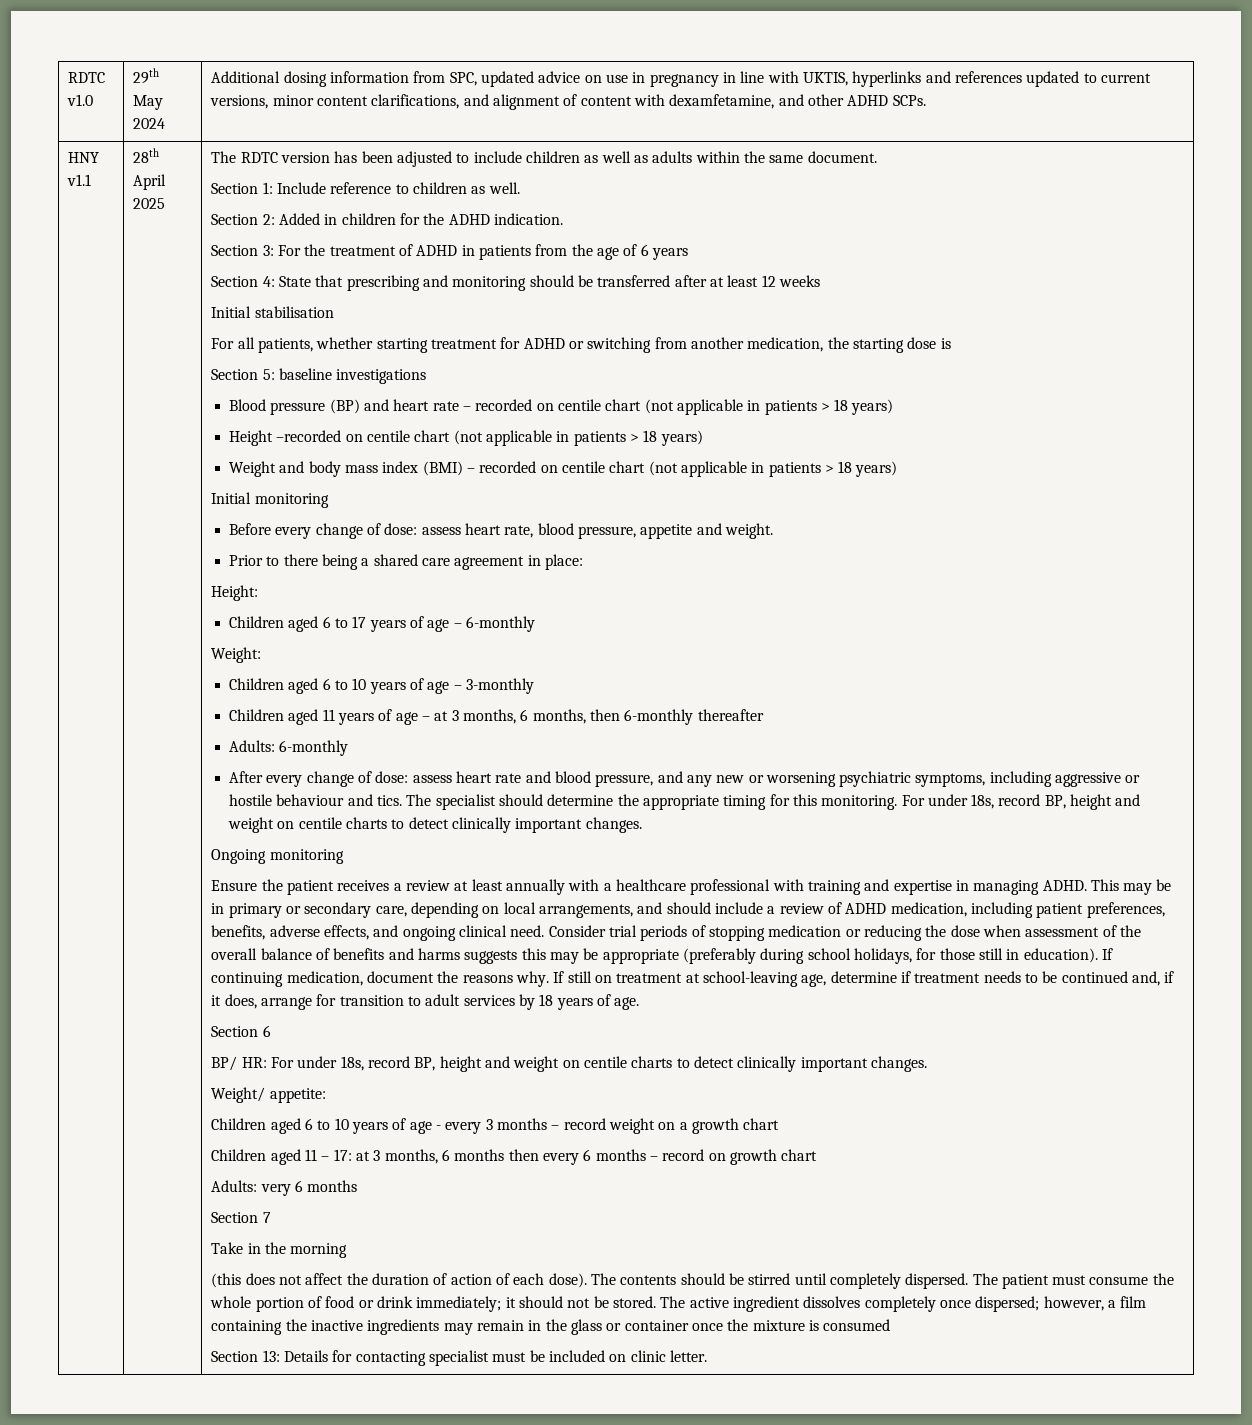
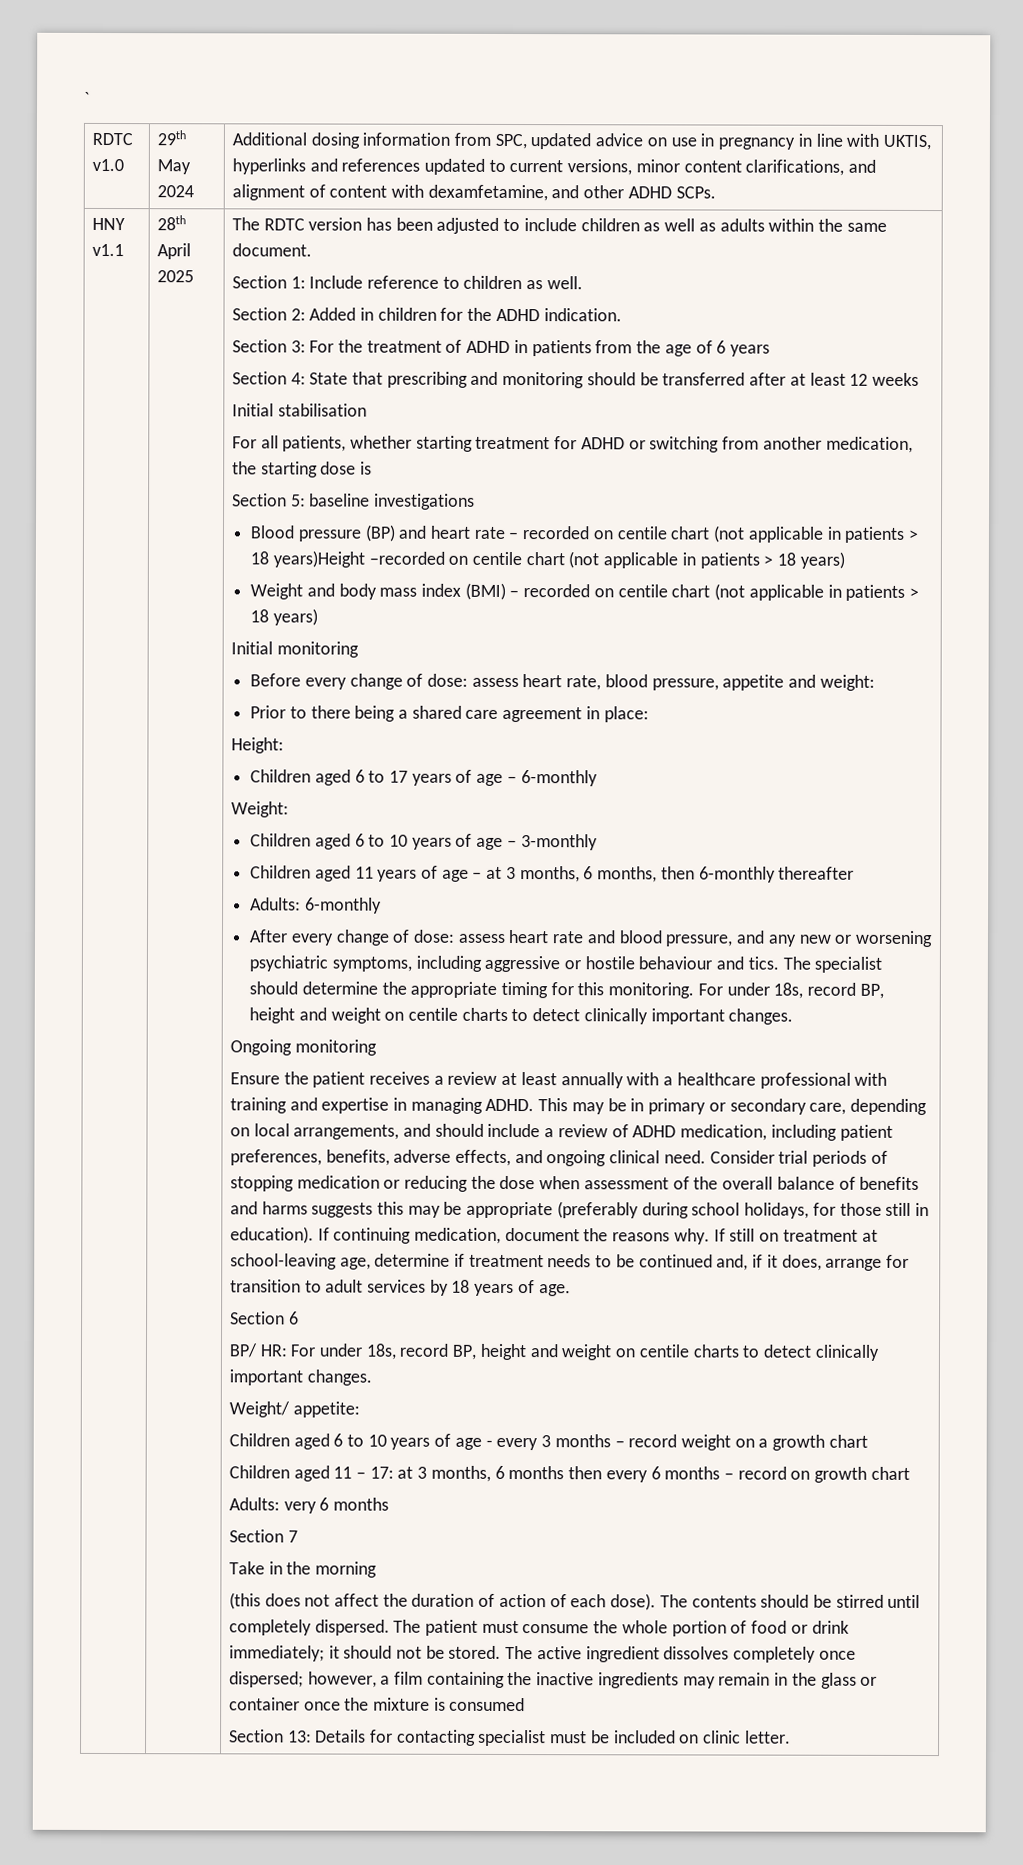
(68, 77) none -> [84,91,90,105] ` //
[851,399,894,415] [229,430,274,446] years) // Height -> [272,550,365,568] years)Height
[724,523,773,539] weight. -> [819,674,875,691] weight:

